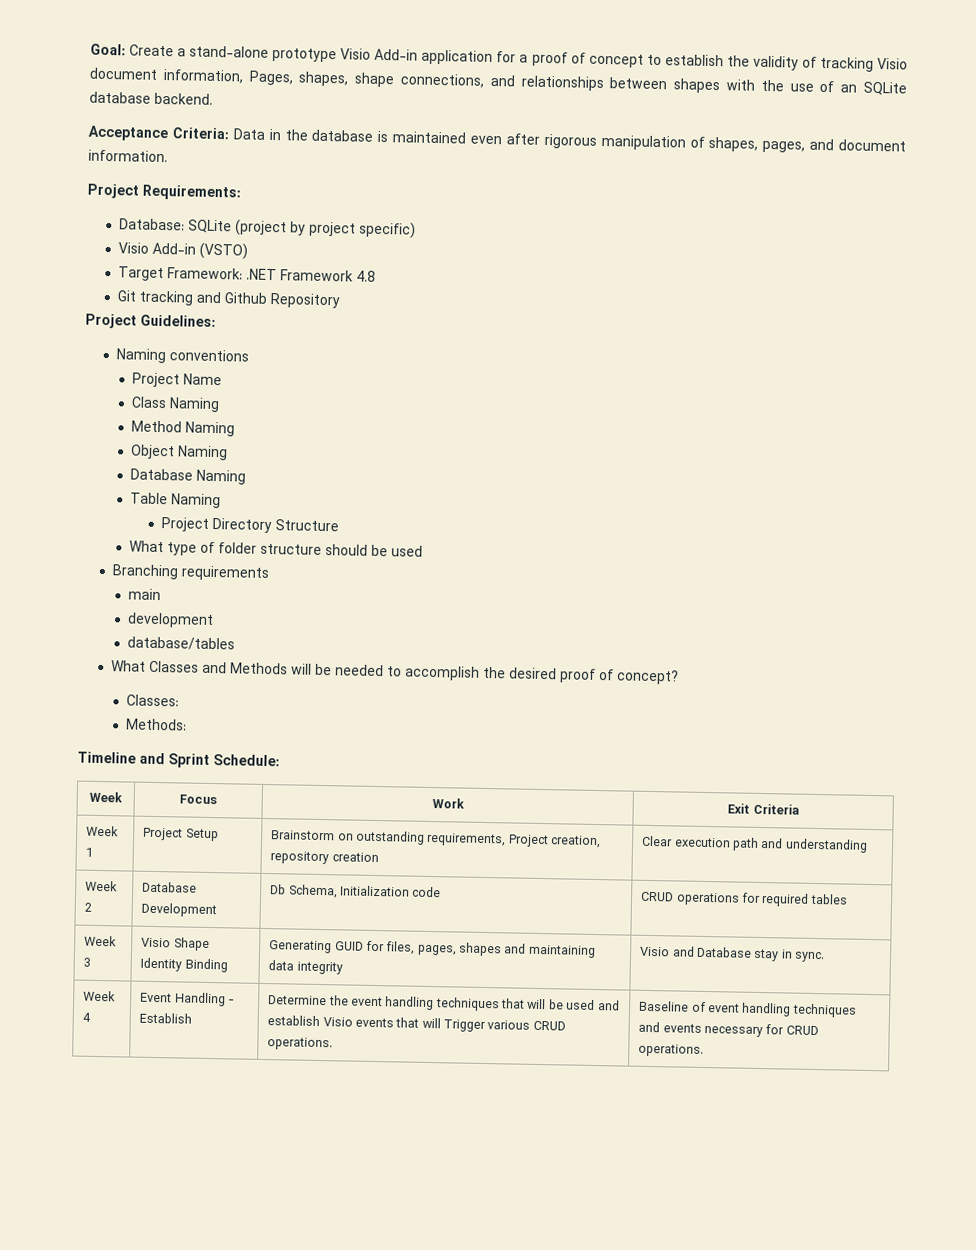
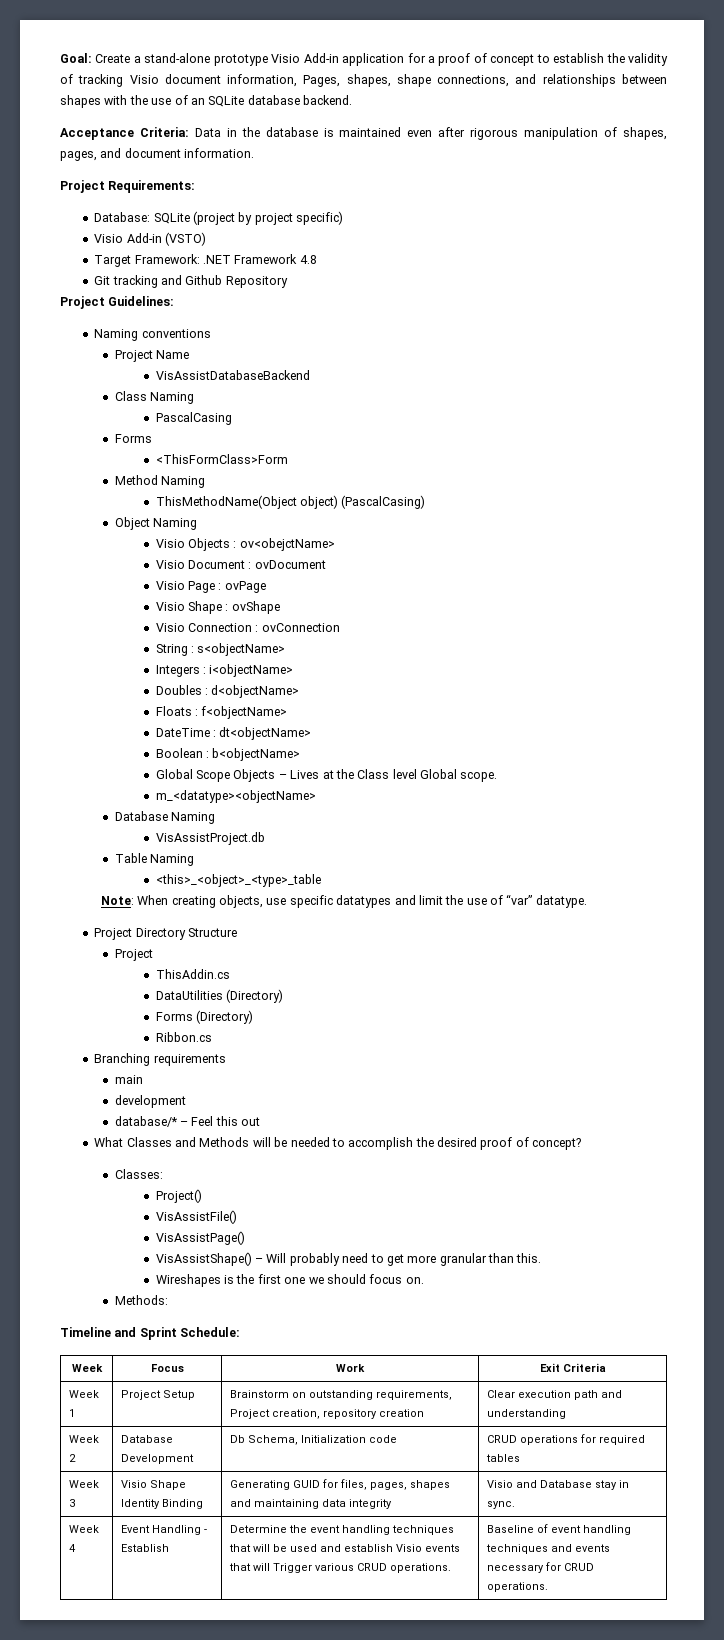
(222, 379) none -> [155,370,310,380] // VisAssistDatabaseBackend
(220, 405) none -> [155,412,232,425] [114,434,152,443] [155,454,288,464] // PascalCasing // Forms // <ThisFormClass>Form
(235, 429) none -> [155,495,426,509] // ThisMethodName(Object object) (PascalCasing)
(228, 453) none -> [155,538,335,551] [155,560,326,569] [155,581,266,593] [155,601,280,614] [155,623,340,632] [155,643,286,656] [155,664,294,677] [155,685,300,698] [155,706,288,719] [155,727,312,740] [155,748,301,761] [155,769,498,782] [155,790,316,803] // Visio Objects : ov<obejctName> // Visio Document : ovDocument // Visio Page : ovPage // Visio Shape : ovShape // Visio Connection : ovConnection // String : s<objectName> // Integers : i<objectName> // Doubles : d<objectName> // Floats : f<objectName> // DateTime : dt<objectName> // Boolean : b<objectName> // Global Scope Objects – Lives at the Class level Global scope. // m_<datatype><objectName>
(246, 477) none -> [155,832,265,845] // VisAssistProject.db
[160,517,339,534] [128,540,423,557] Project Directory Structure // What type of folder structure should be used -> [155,874,321,887] [100,894,587,908] [94,928,237,940] [114,949,153,961] [155,969,230,979] [155,989,284,1003] [155,1010,254,1024] [155,1032,212,1042] <this>_<object>_<type>_table // Note: When creating objects, use specific datatypes and limit the use of “var” datatype. // Project Directory Structure // Project // ThisAddin.cs // DataUtilities (Directory) // Forms (Directory) // Ribbon.cs
[126,636,235,651] database/tables -> [114,1116,261,1127] database/* – Feel this out
(179, 700) none -> [155,1189,202,1203] [155,1210,237,1224] [155,1231,245,1245] [155,1252,542,1266] [155,1274,424,1287] // Project() // VisAssistFile() // VisAssistPage() // VisAssistShape() – Will probably need to get more granular than this. // Wireshapes is the first one we should focus on.

